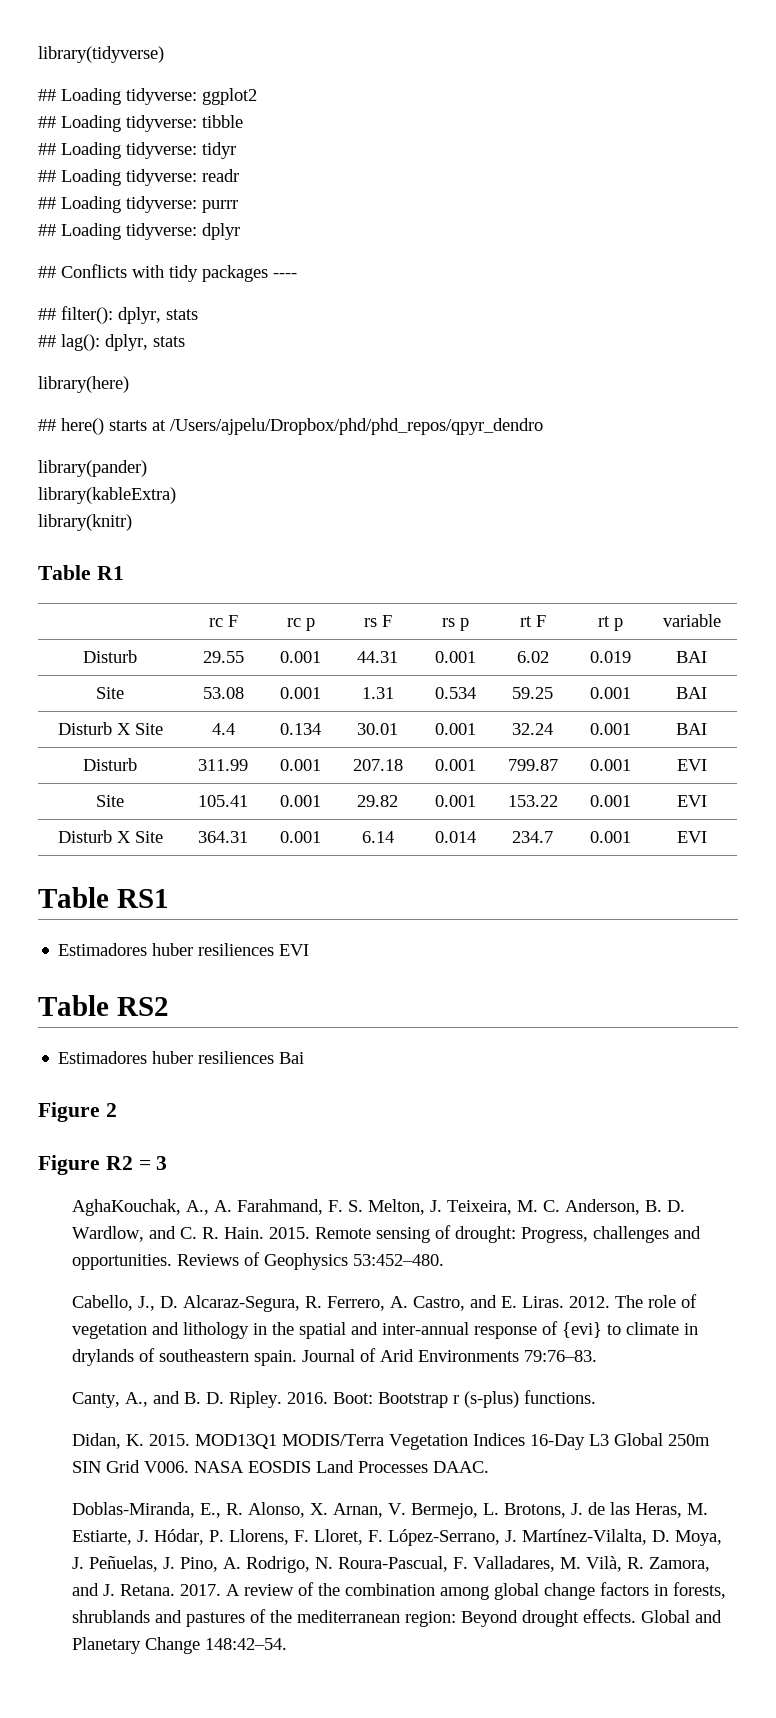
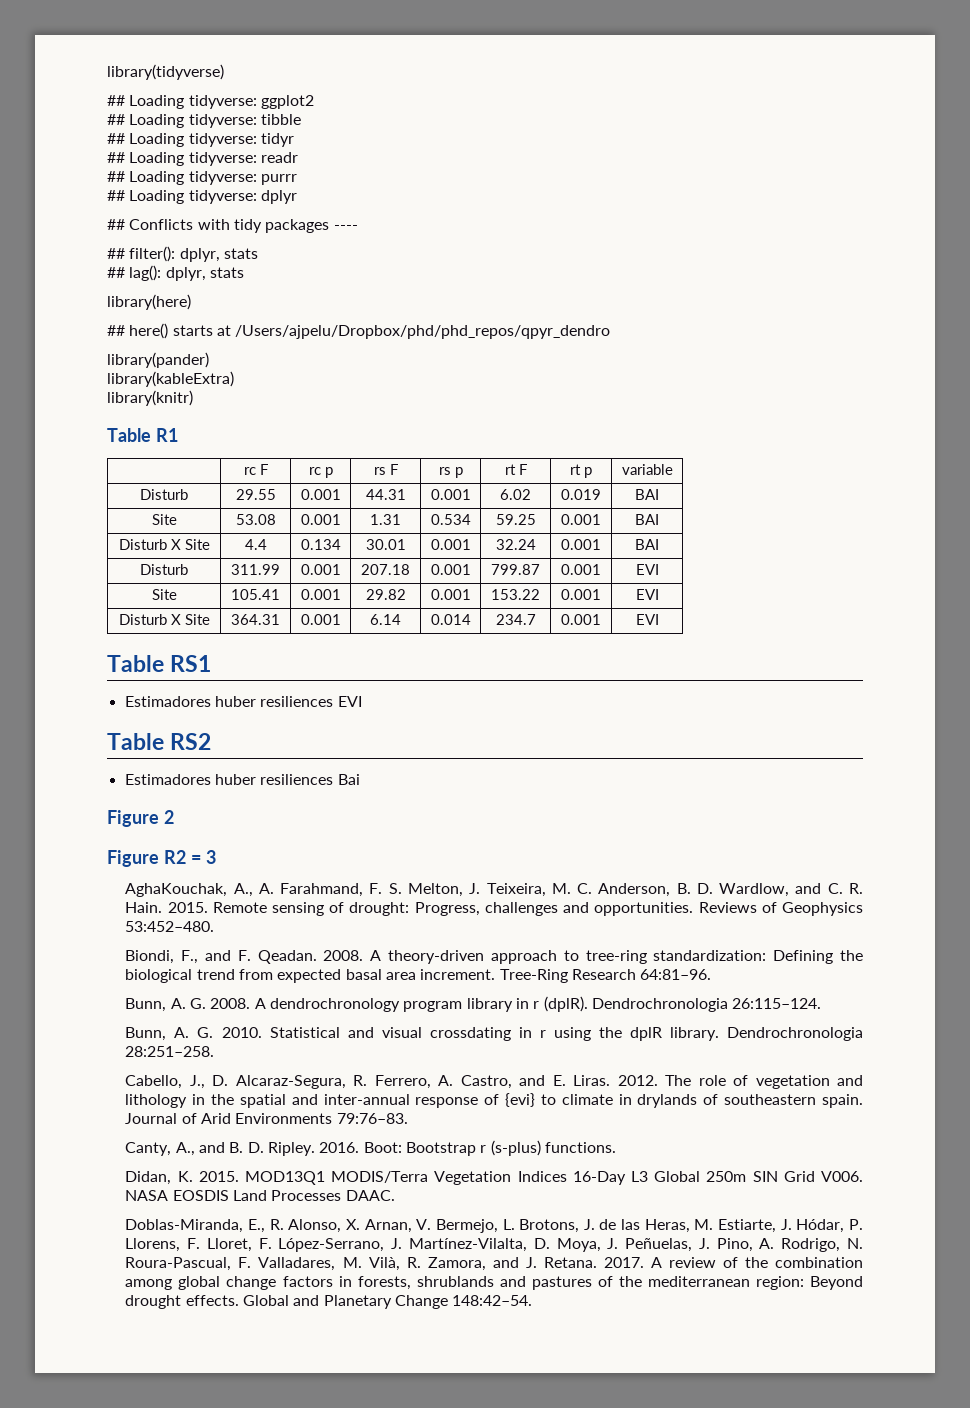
(445, 1260) none -> [125,950,863,964] [125,969,712,983] [125,996,822,1012] [125,1027,864,1041] [125,1046,215,1057] // Biondi, F., and F. Qeadan. 2008. A theory-driven approach to tree-ring standardization: Defining the biological trend from expected basal area increment. Tree-Ring Research 64:81–96. // Bunn, A. G. 2008. A dendrochronology program library in r (dplR). Dendrochronologia 26:115–124. // Bunn, A. G. 2010. Statistical and visual crossdating in r using the dplR library. Dendrochronologia 28:251–258.

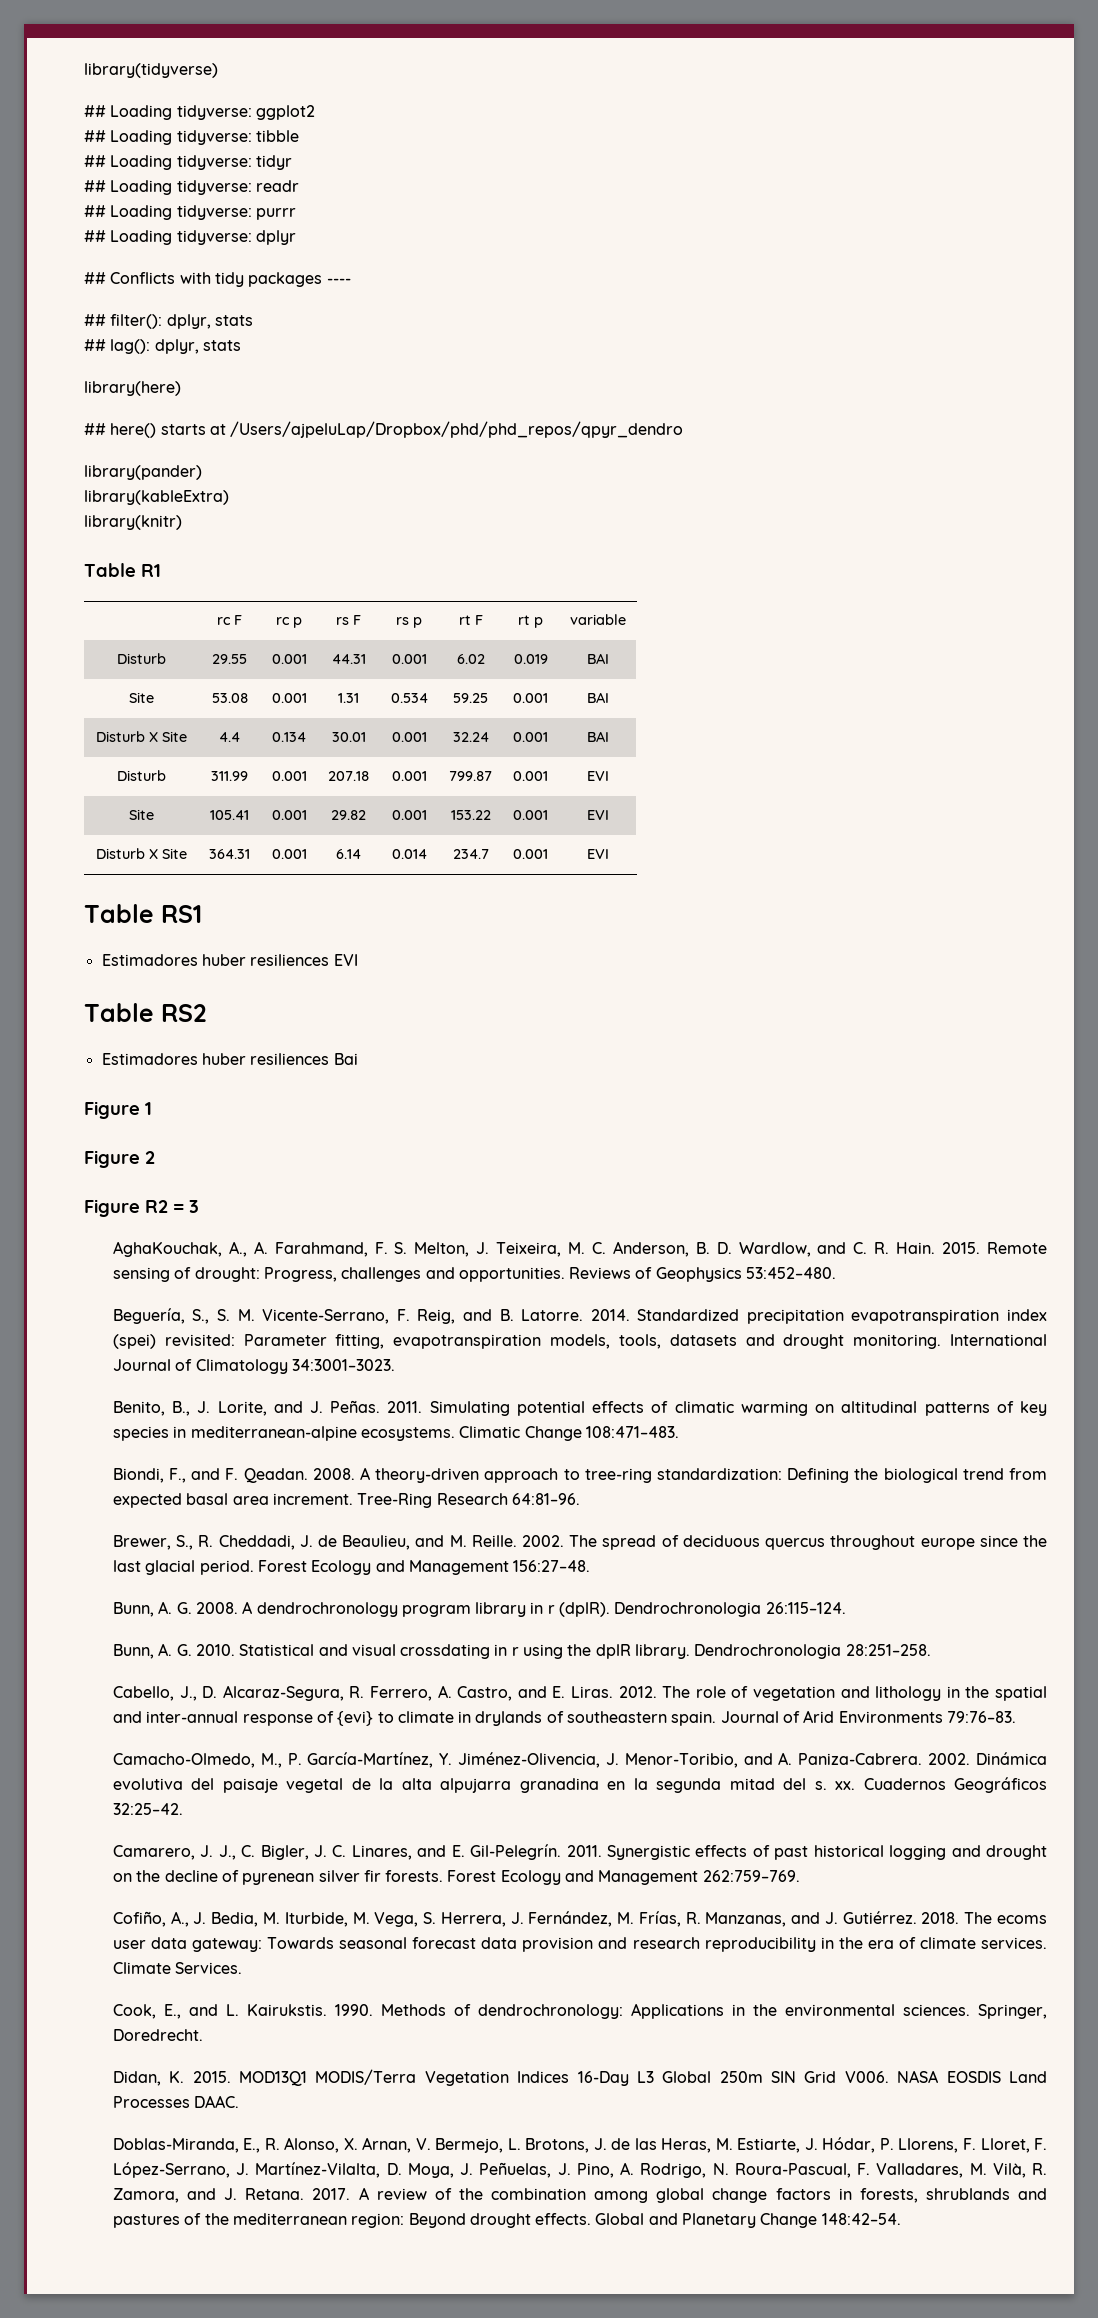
[235,325,611,339] /Users/ajpelu/Dropbox/phd/phd_repos/qpyr_dendro -> [230,421,684,438] /Users/ajpeluLap/Dropbox/phd/phd_repos/qpyr_dendro
(360, 779) none -> [84,1101,152,1119] // Figure 1
(215, 926) none -> [112,1308,1047,1324] [112,1334,1047,1349] [112,1359,395,1374] [112,1400,1048,1416] [112,1426,679,1441] // Beguería, S., S. M. Vicente-Serrano, F. Reig, and B. Latorre. 2014. Standardized precipitation evapotranspiration index (spei) revisited: Parameter fitting, evapotranspiration models, tools, datasets and drought monitoring. International Journal of Climatology 34:3001–3023. // Benito, B., J. Lorite, and J. Peñas. 2011. Simulating potential effects of climatic warming on altitudinal patterns of key species in mediterranean-alpine ecosystems. Climatic Change 108:471–483.
(712, 974) none -> [112,1535,1047,1550] [112,1560,591,1575] // Brewer, S., R. Cheddadi, J. de Beaulieu, and M. Reille. 2002. The spread of deciduous quercus throughout europe since the last glacial period. Forest Ecology and Management 156:27–48.
[125,1140,616,1156] Canty, A., and B. D. Ripley. 2016. Boot: Bootstrap r (s-plus) functions. -> [112,1752,1047,1768] [112,1777,1047,1793] [112,1803,183,1815] [112,1844,1047,1860] [112,1870,800,1885] [112,1911,1048,1927] [112,1937,1047,1952] [112,1962,243,1974] [112,2003,1048,2019] [112,2029,203,2041] Camacho-Olmedo, M., P. García-Martínez, Y. Jiménez-Olivencia, J. Menor-Toribio, and A. Paniza-Cabrera. 2002. Dinámica evolutiva del paisaje vegetal de la alta alpujarra granadina en la segunda mitad del s. xx. Cuadernos Geográficos 32:25–42. // Camarero, J. J., C. Bigler, J. C. Linares, and E. Gil-Pelegrín. 2011. Synergistic effects of past historical logging and drought on the decline of pyrenean silver fir forests. Forest Ecology and Management 262:759–769. // Cofiño, A., J. Bedia, M. Iturbide, M. Vega, S. Herrera, J. Fernández, M. Frías, R. Manzanas, and J. Gutiérrez. 2018. The ecoms user data gateway: Towards seasonal forecast data provision and research reproducibility in the era of climate services. Climate Services. // Cook, E., and L. Kairukstis. 1990. Methods of dendrochronology: Applications in the environmental sciences. Springer, Doredrecht.

